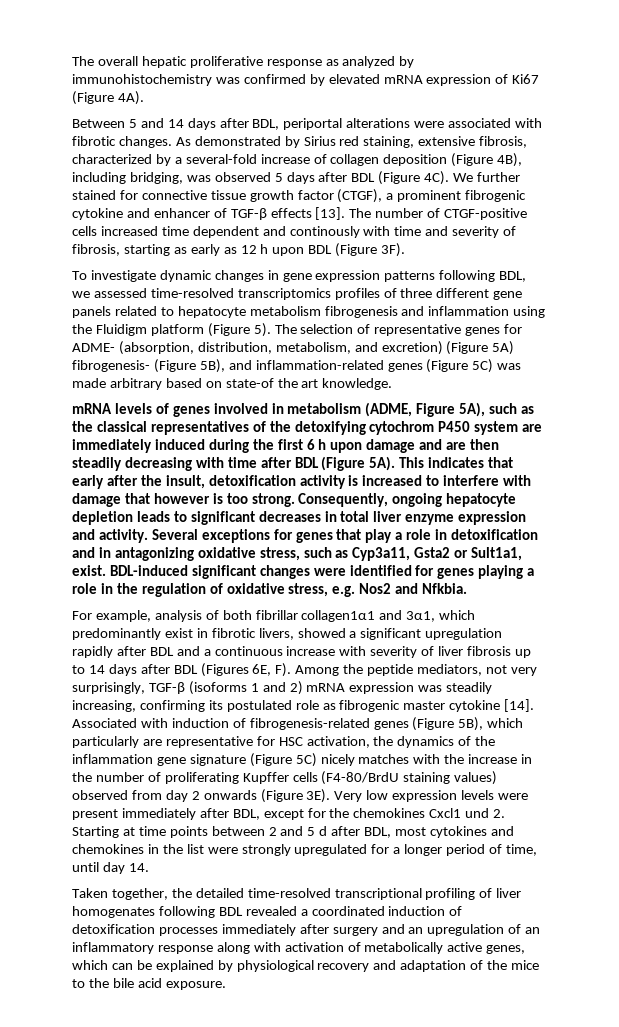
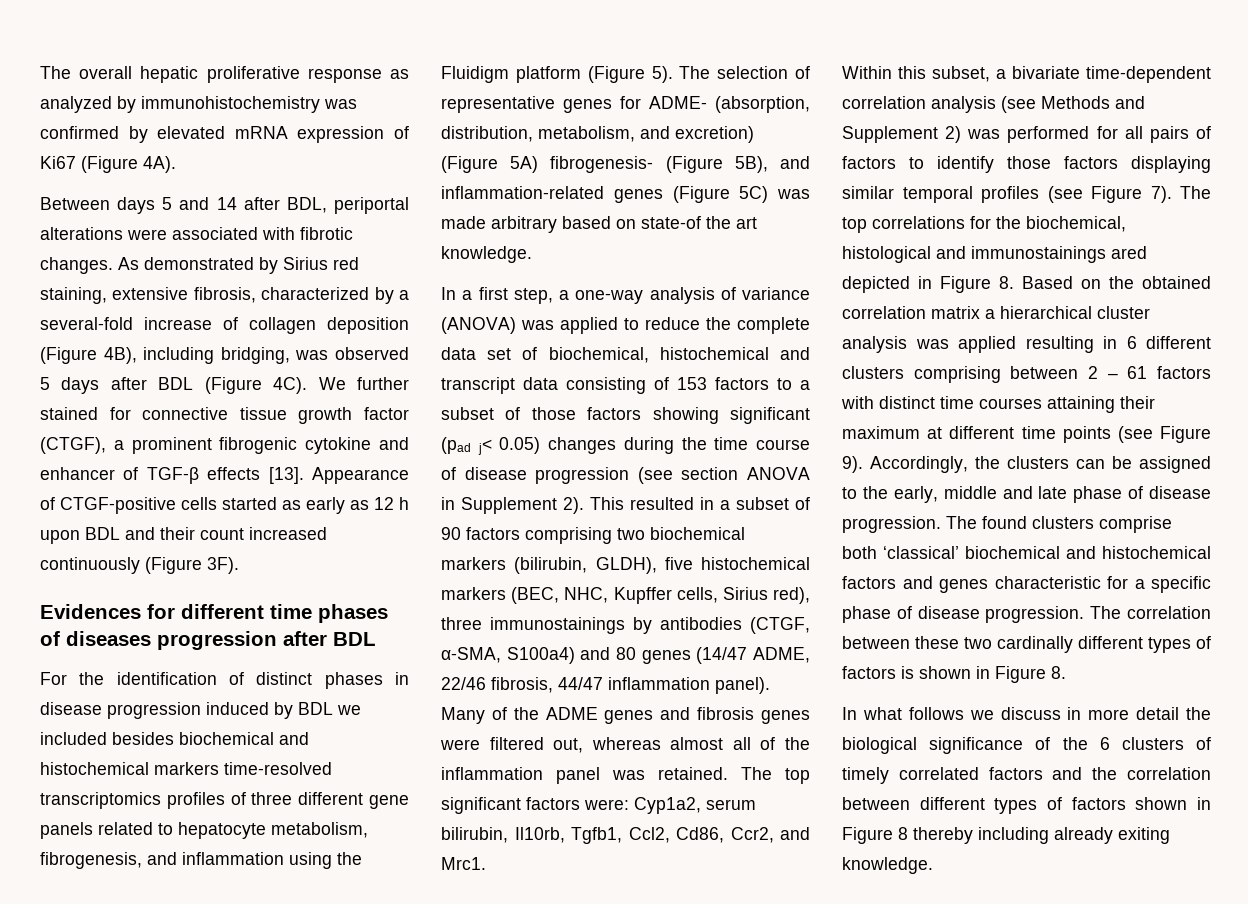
(125, 123) none -> [117,197,156,214] days
[187,118,216,130] days -> (237, 203) none
[349,208,424,218] The number -> [312,467,409,484] Appearance
[100,226,517,238] [72,244,170,256] increased time dependent and continously with time and severity of fibrosis, starting -> [222,497,277,510] started
[335,243,406,257] [72,270,527,282] [72,288,147,298] (Figure 3F). // To investigate dynamic changes in gene expression patterns following BDL, we assessed -> [125,527,327,540] [40,557,239,574] [40,604,388,623] [40,631,376,650] [40,672,409,689] [40,702,361,719] [40,732,309,745] [40,762,219,775] and their count increased continuously (Figure 3F). // Evidences for different time phases of diseases progression after BDL // For the identification of distinct phases in disease progression induced by BDL we included besides biochemical and histochemical markers
[249,306,398,318] metabolism fibrogenesis -> [271,822,368,838] [40,852,142,869] metabolism, fibrogenesis,
[72,402,535,417] [72,421,543,435] [72,439,500,453] [72,456,514,471] [72,475,532,489] [72,493,517,507] [72,511,527,525] [72,529,539,543] [72,547,523,561] [72,565,535,579] [72,583,468,597] [72,610,476,622] [72,628,503,640] [72,646,531,658] [72,663,537,677] [72,681,493,695] [72,699,535,712] [72,717,524,731] [72,736,496,748] [72,753,533,767] [72,771,498,785] [72,789,529,803] [72,808,506,820] [72,826,514,838] [72,844,537,856] [72,862,149,874] [72,888,522,900] [72,906,463,918] [72,924,541,936] [72,942,526,954] [72,960,540,972] [72,978,226,990] mRNA levels of genes involved in metabolism (ADME, Figure 5A), such as the classical representatives of the detoxifying cytochrom P450 system are immediately induced during the first 6 h upon damage and are then steadily decreasing with time after BDL (Figure 5A). This indicates that early after the insult, detoxification activity is increased to interfere with damage that however is too strong. Consequently, ongoing hepatocyte depletion leads to significant decreases in total liver enzyme expression and activity. Several exceptions for genes that play a role in detoxification and in antagonizing oxidative stress, such as Cyp3a11, Gsta2 or Sult1a1, exist. BDL-induced significant changes were identified for genes playing a role in the regulation of oxidative stress, e.g. Nos2 and Nfkbia. // For example, analysis of both fibrillar collagen1α1 and 3α1, which predominantly exist in fibrotic livers, showed a significant upregulation rapidly after BDL and a continuous increase with severity of liver fibrosis up to 14 days after BDL (Figures 6E, F). Among the peptide mediators, not very surprisingly, TGF-β (isoforms 1 and 2) mRNA expression was steadily increasing, confirming its postulated role as fibrogenic master cytokine [14]. Associated with induction of fibrogenesis-related genes (Figure 5B), which particularly are representative for HSC activation, the dynamics of the inflammation gene signature (Figure 5C) nicely matches with the increase in the number of proliferating Kupffer cells (F4-80/BrdU staining values) observed from day 2 onwards (Figure 3E). Very low expression levels were present immediately after BDL, except for the chemokines Cxcl1 und 2. Starting at time points between 2 and 5 d after BDL, most cytokines and chemokines in the list were strongly upregulated for a longer period of time, until day 14. // Taken together, the detailed time-resolved transcriptional profiling of liver homogenates following BDL revealed a coordinated induction of detoxification processes immediately after surgery and an upregulation of an inflammatory response along with activation of metabolically active genes, which can be explained by physiological recovery and adaptation of the mice to the bile acid exposure. -> [441,287,810,304] [441,317,810,334] [441,347,810,363] [441,377,810,394] [441,407,810,424] [441,437,810,455] [441,467,810,484] [441,497,810,514] [441,527,745,544] [441,557,810,574] [441,587,810,604] [441,617,810,634] [441,647,810,664] [441,677,770,694] [441,707,810,724] [440,737,810,753] [441,767,810,784] [441,797,756,814] [441,827,810,844] [441,857,486,870] [842,66,1211,83] [842,96,1145,113] [842,126,1211,143] [842,156,1211,173] [842,186,1211,203] [842,216,1126,233] [842,246,1147,263] [842,276,1211,293] [842,306,1150,319] [842,336,1211,353] [842,366,1211,383] [841,396,1155,413] [842,426,1211,443] [842,456,1211,473] [842,486,1211,503] [842,516,1172,533] [842,546,1211,559] [842,576,1211,593] [842,606,1211,623] [842,636,1211,653] [842,666,1066,683] [842,707,1211,720] [842,737,1211,754] [842,767,1211,784] [842,797,1211,814] [842,827,1170,844] [842,857,933,874] In a first step, a one-way analysis of variance (ANOVA) was applied to reduce the complete data set of biochemical, histochemical and transcript data consisting of 153 factors to a subset of those factors showing significant (pad j< 0.05) changes during the time course of disease progression (see section ANOVA in Supplement 2). This resulted in a subset of 90 factors comprising two biochemical markers (bilirubin, GLDH), five histochemical markers (BEC, NHC, Kupffer cells, Sirius red), three immunostainings by antibodies (CTGF, α-SMA, S100a4) and 80 genes (14/47 ADME, 22/46 fibrosis, 44/47 inflammation panel). Many of the ADME genes and fibrosis genes were filtered out, whereas almost all of the inflammation panel was retained. The top significant factors were: Cyp1a2, serum bilirubin, Il10rb, Tgfb1, Ccl2, Cd86, Ccr2, and Mrc1. // Within this subset, a bivariate time-dependent correlation analysis (see Methods and Supplement 2) was performed for all pairs of factors to identify those factors displaying similar temporal profiles (see Figure 7). The top correlations for the biochemical, histological and immunostainings ared depicted in Figure 8. Based on the obtained correlation matrix a hierarchical cluster analysis was applied resulting in 6 different clusters comprising between 2 – 61 factors with distinct time courses attaining their maximum at different time points (see Figure 9). Accordingly, the clusters can be assigned to the early, middle and late phase of disease progression. The found clusters comprise both ‘classical’ biochemical and histochemical factors and genes characteristic for a specific phase of disease progression. The correlation between these two cardinally different types of factors is shown in Figure 8. // In what follows we discuss in more detail the biological significance of the 6 clusters of timely correlated factors and the correlation between different types of factors shown in Figure 8 thereby including already exiting knowledge.

